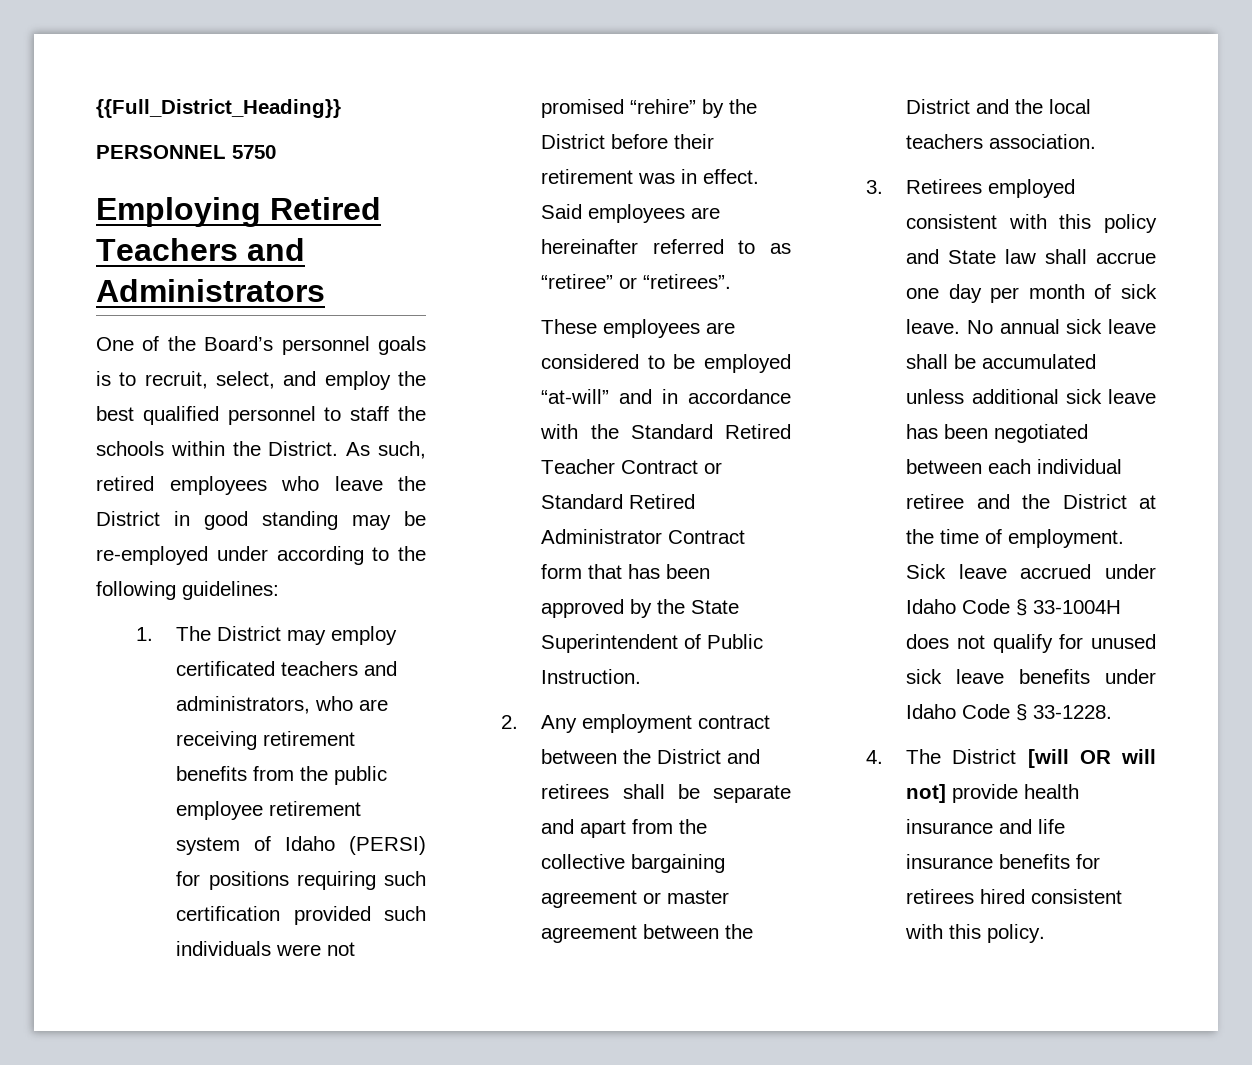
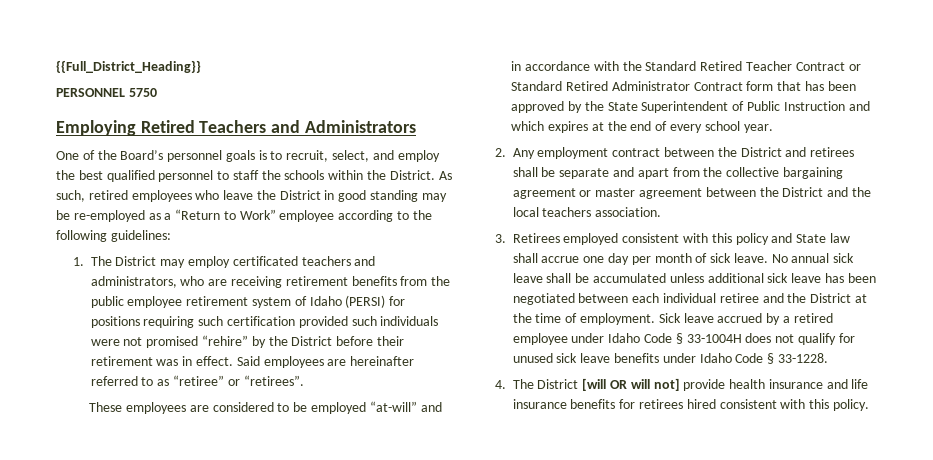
[216,546,268,561] under -> [148,209,335,222] as a “Return to Work” employee
[541,669,642,684] Instruction. -> [783,101,870,111] [511,121,773,133] Instruction and which expires at the end of every school year.
(1092, 571) none -> [766,313,833,325] [512,333,568,345] by a retired employee

